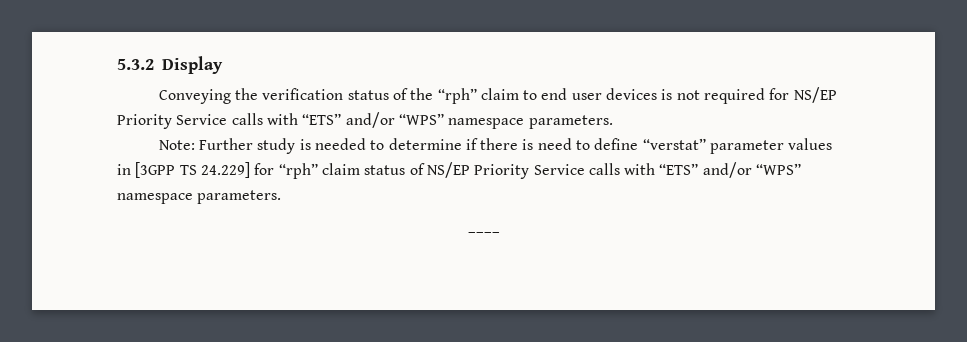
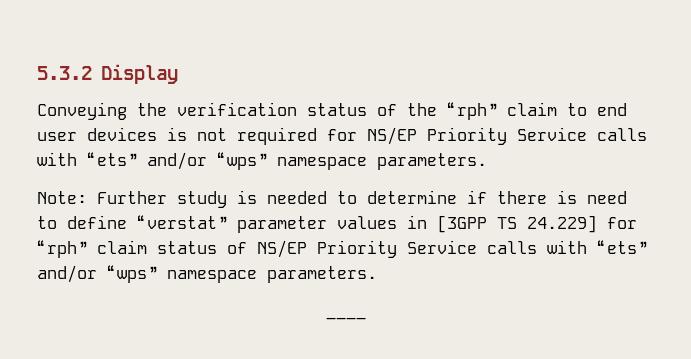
[302,112,444,128] “ETS” and/or “WPS” -> [87,152,267,170] “ets” and/or “wps”
[659,162,802,178] “ETS” and/or “WPS” -> [597,240,647,254] [37,265,157,283] “ets” and/or “wps”

